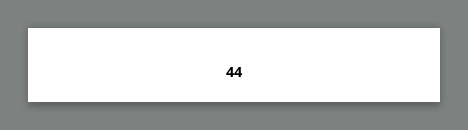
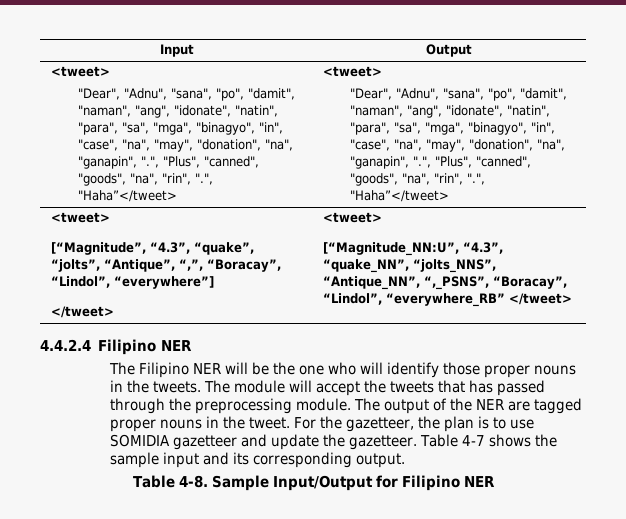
[226,67,243,77] 44 -> [159,44,194,57] [426,44,472,57] [50,66,110,77] [78,88,296,101] [78,105,279,118] [78,122,284,135] [78,139,294,152] [78,156,260,169] [78,173,214,186] [78,190,178,202] [322,66,382,77] [350,88,568,101] [350,105,551,118] [350,122,556,135] [350,139,566,152] [350,156,532,169] [350,173,486,186] [350,190,450,202] [50,212,110,223] [50,242,254,255] [50,259,281,272] [50,276,214,289] [50,306,114,318] [322,212,382,223] [322,242,503,256] [322,259,496,273] [322,276,567,290] [322,293,572,307] [40,339,193,355] [108,362,576,378] [109,380,545,396] [109,398,582,414] [109,416,534,432] [109,434,557,450] [109,452,405,468] [132,475,495,491] Input | Output // <tweet> // "Dear", "Adnu", "sana", "po", "damit", "naman", "ang", "idonate", "natin", "para", "sa", "mga", "binagyo", "in", "case", "na", "may", "donation", "na", "ganapin", ".", "Plus", "canned", "goods", "na", "rin", ".", "Haha”</tweet> | <tweet> // "Dear", "Adnu", "sana", "po", "damit", "naman", "ang", "idonate", "natin", "para", "sa", "mga", "binagyo", "in", "case", "na", "may", "donation", "na", "ganapin", ".", "Plus", "canned", "goods", "na", "rin", ".", "Haha”</tweet> // <tweet> // [“Magnitude”, “4.3”, “quake”, “jolts”, “Antique”, “,”, “Boracay”, “Lindol”, “everywhere”] // </tweet> | <tweet> // [“Magnitude_NN:U”, “4.3”, “quake_NN”, “jolts_NNS”, “Antique_NN”, “,_PSNS”, “Boracay”, “Lindol”, “everywhere_RB” </tweet> // 4.4.2.4 Filipino NER // The Filipino NER will be the one who will identify those proper nouns in the tweets. The module will accept the tweets that has passed through the preprocessing module. The output of the NER are tagged proper nouns in the tweet. For the gazetteer, the plan is to use SOMIDIA gazetteer and update the gazetteer. Table 4-7 shows the sample input and its corresponding output. // Table 4-8. Sample Input/Output for Filipino NER

